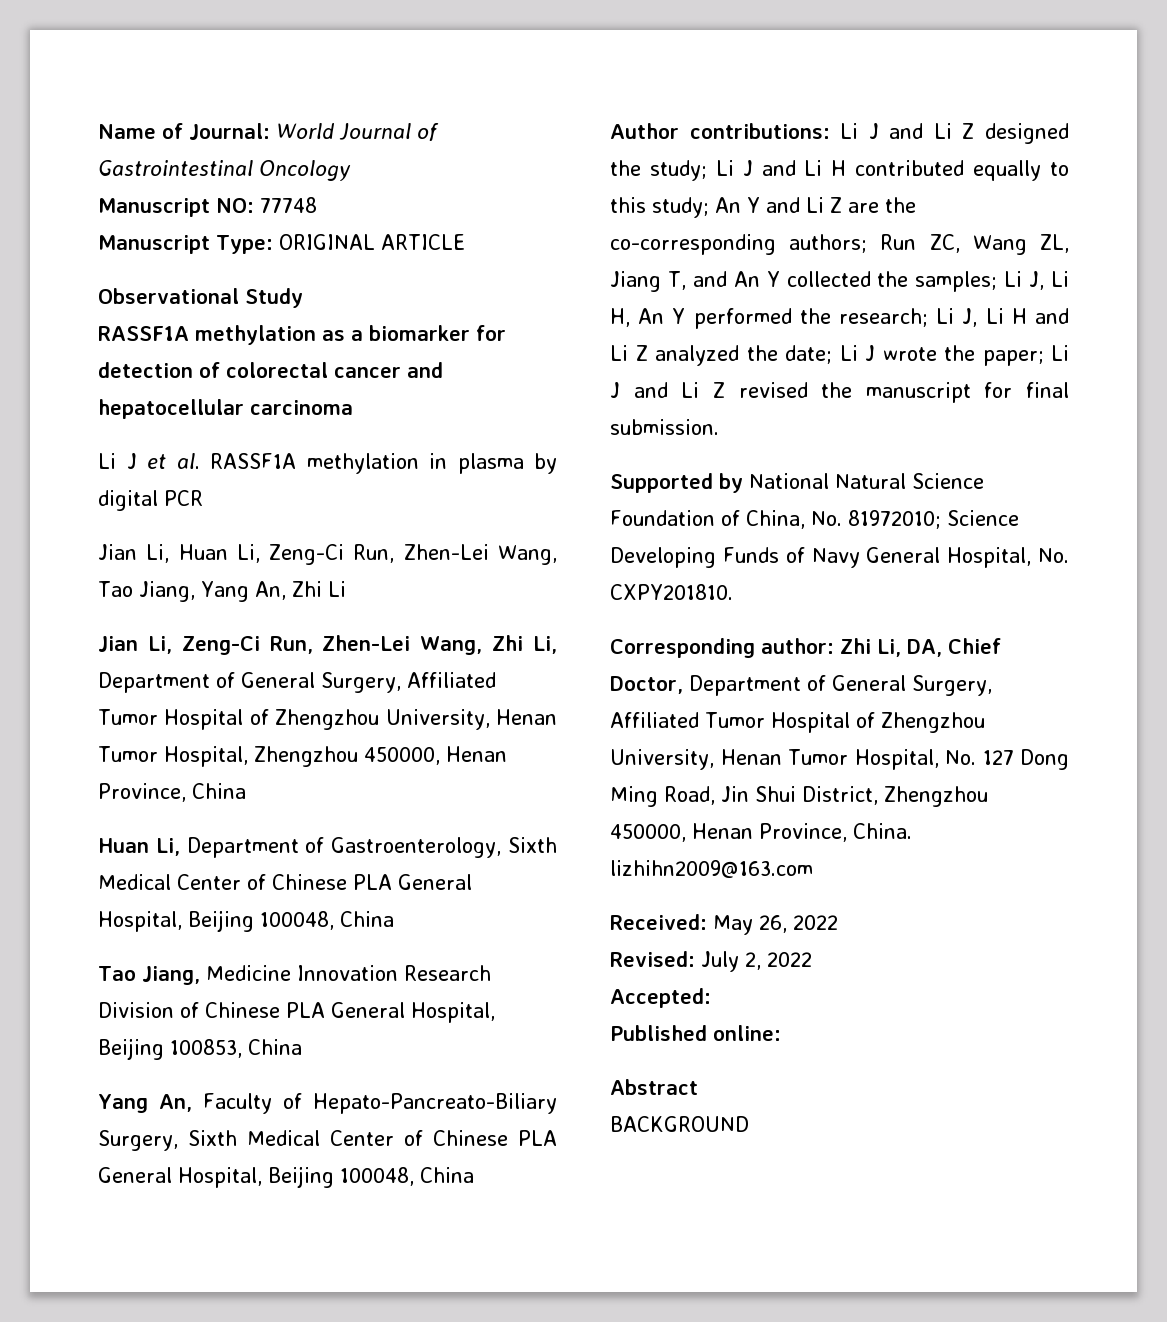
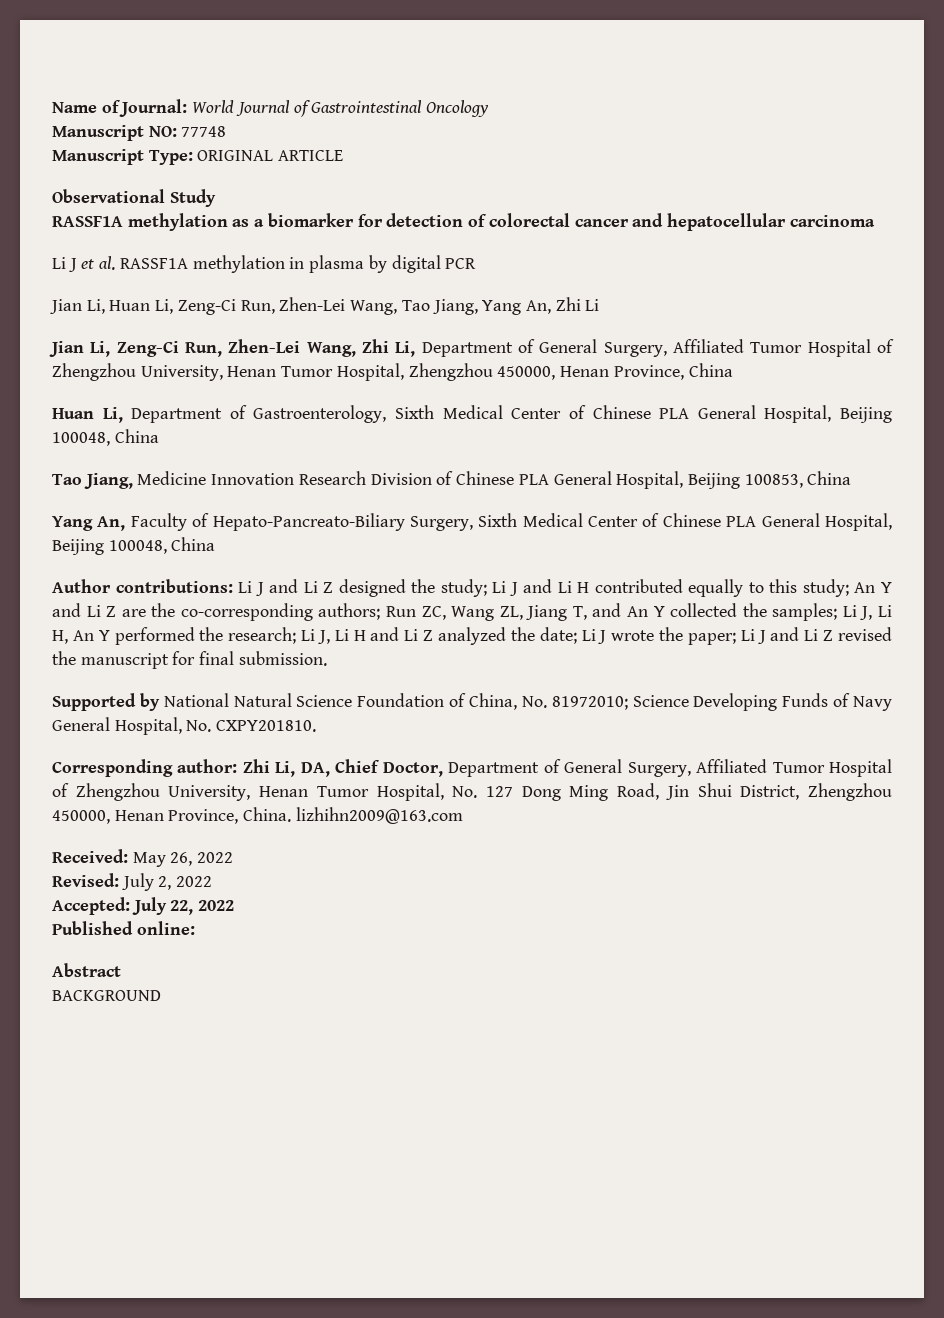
(711, 998) none -> [131,897,235,915] July 22, 2022

